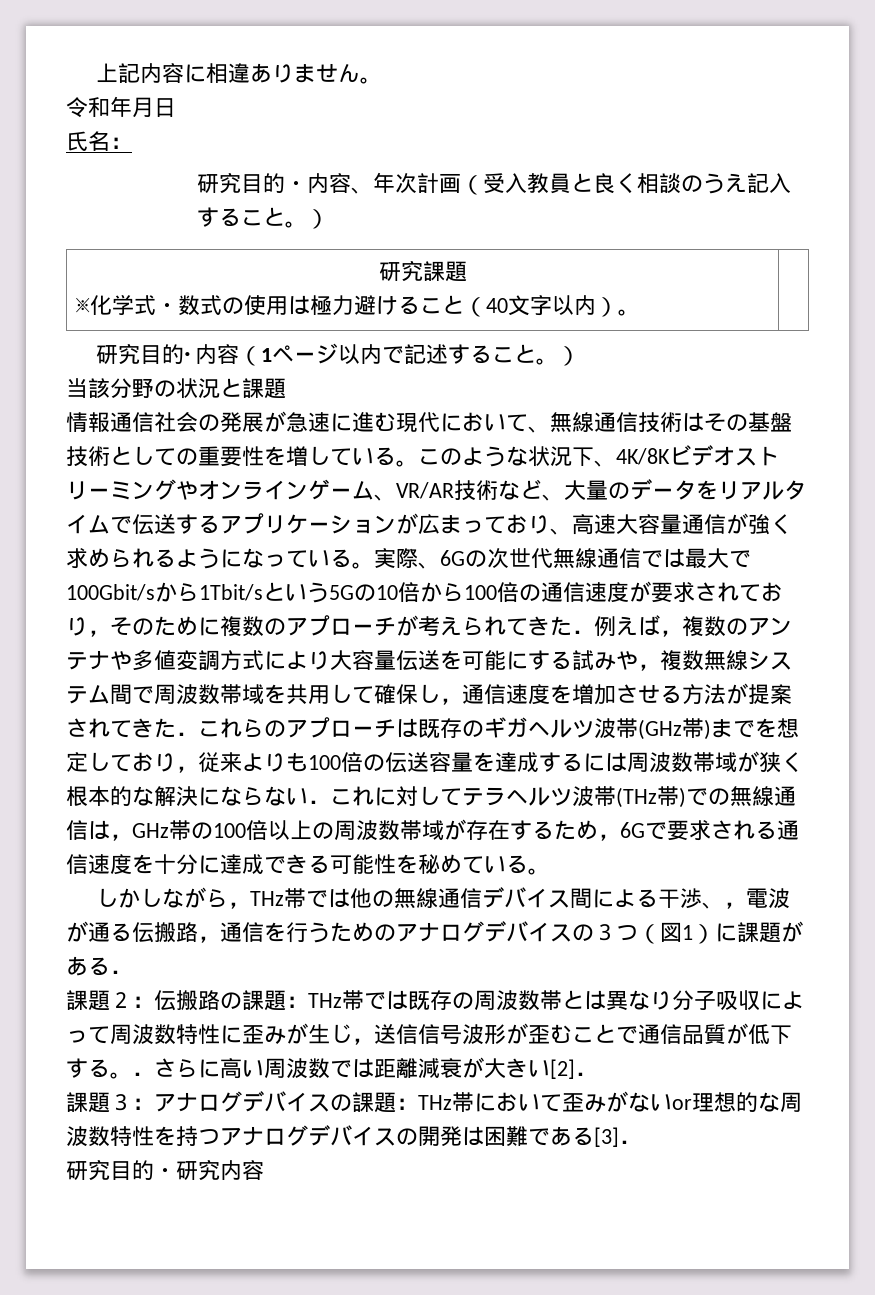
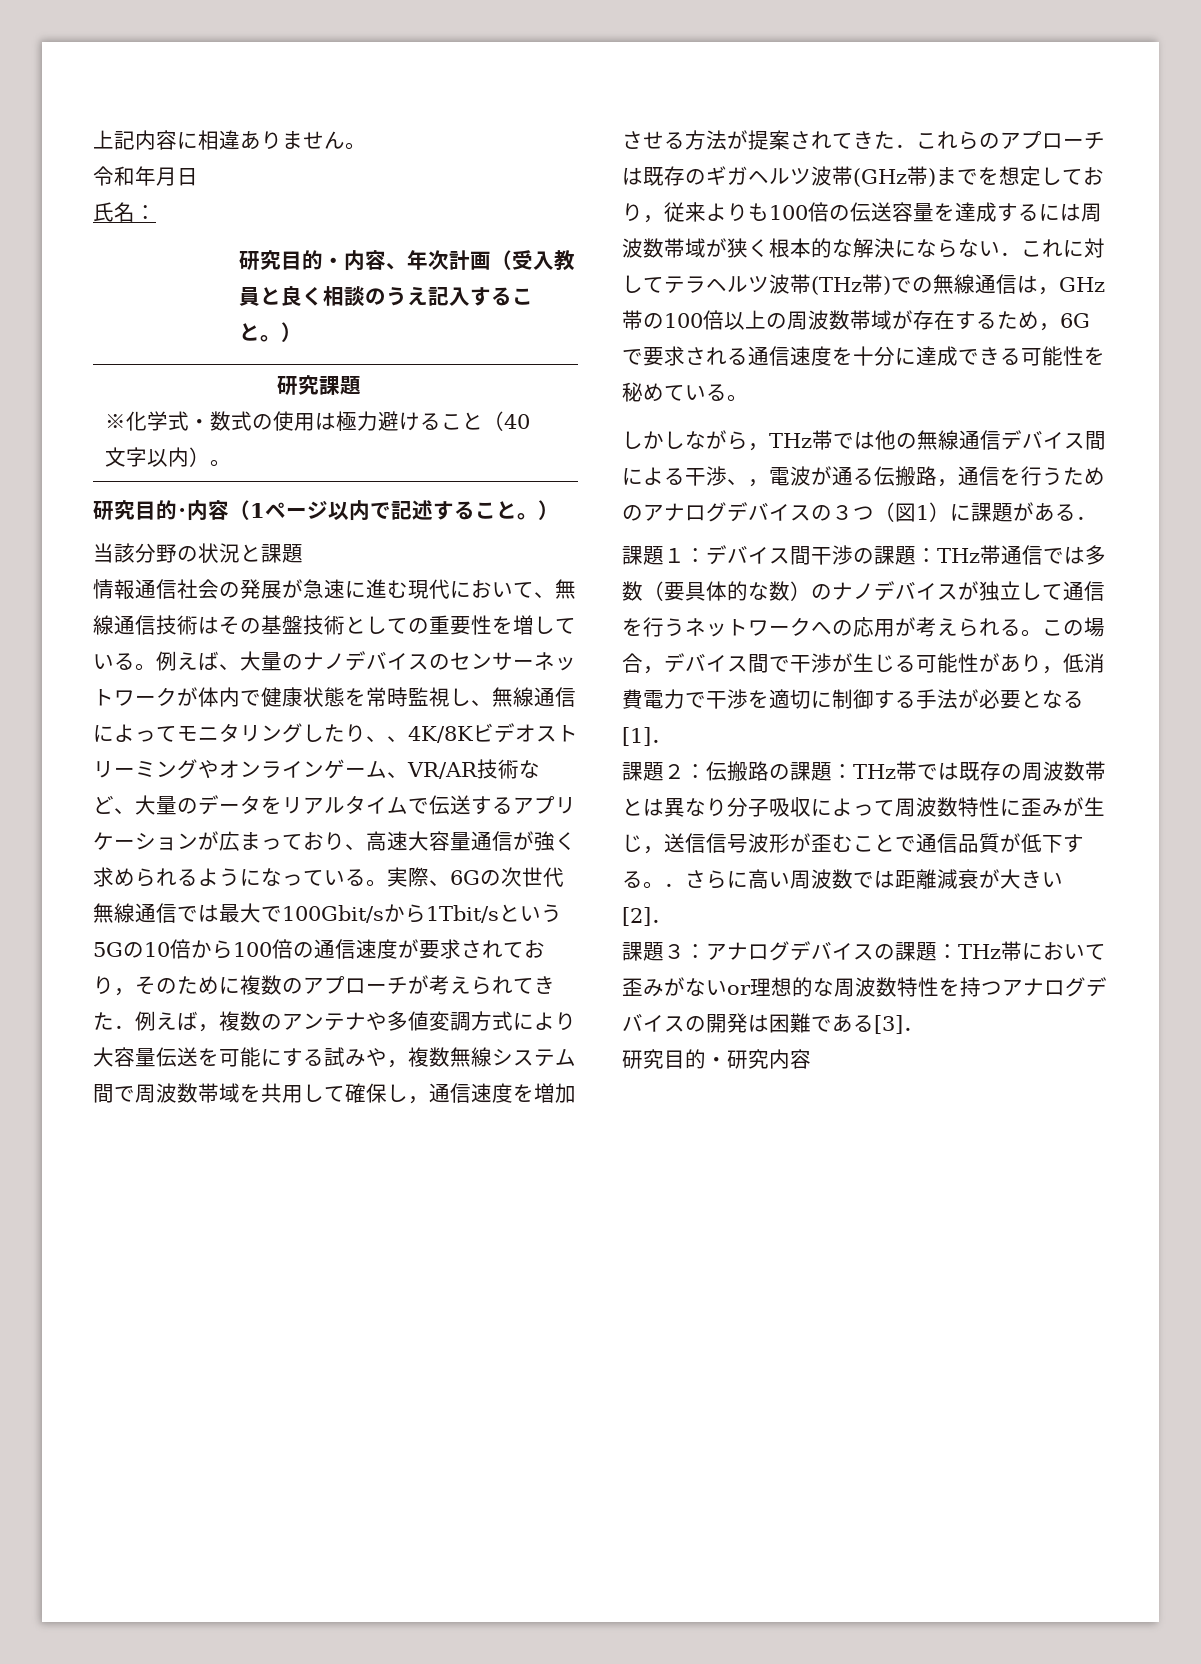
[418,446,594,467] このような状況下 -> [156,651,576,671] [93,687,576,707] [93,723,387,743] 例えば、大量のナノデバイスのセンサーネットワークが体内で健康状態を常時監視し、無線通信によってモニタリングしたり、
(132, 972) none -> [622,545,1106,565] [622,581,1105,601] [622,617,1105,637] [622,653,1105,674] [622,689,1084,709] [622,727,672,746] // 課題１：デバイス間干渉の課題：THz帯通信では多数（要具体的な数）のナノデバイスが独立して通信を行うネットワークへの応用が考えられる。この場合，デバイス間で干渉が生じる可能性があり，低消費電力で干渉を適切に制御する手法が必要となる[1]．

